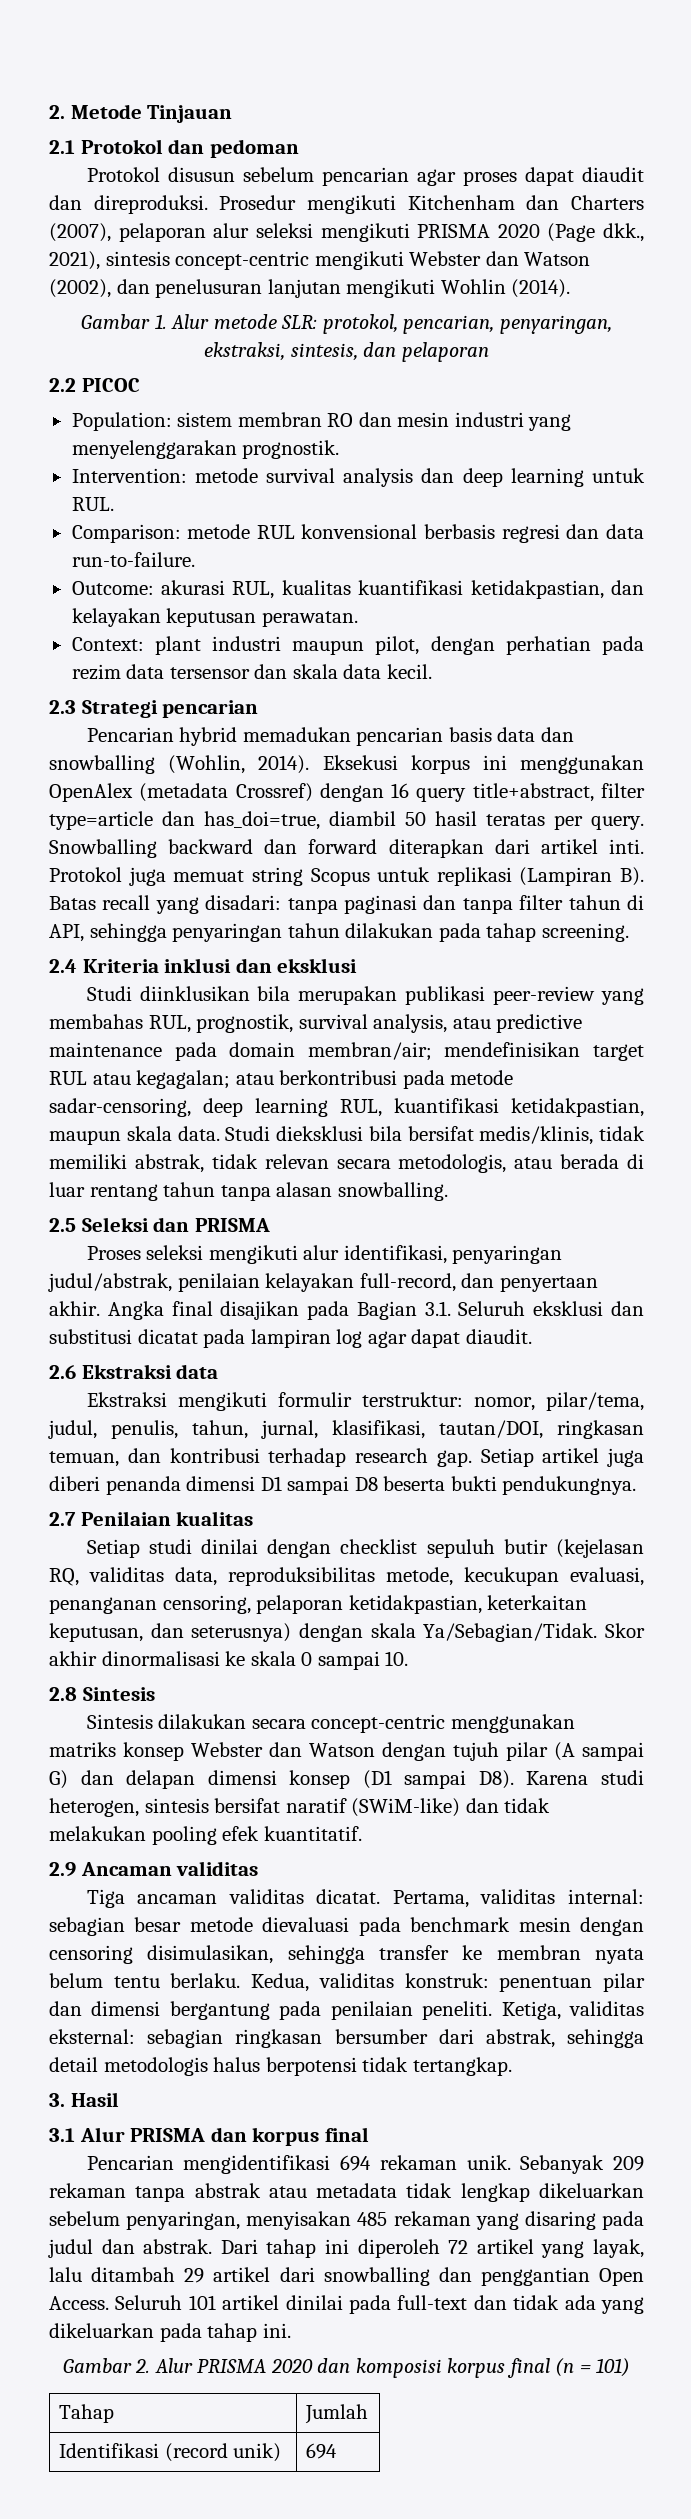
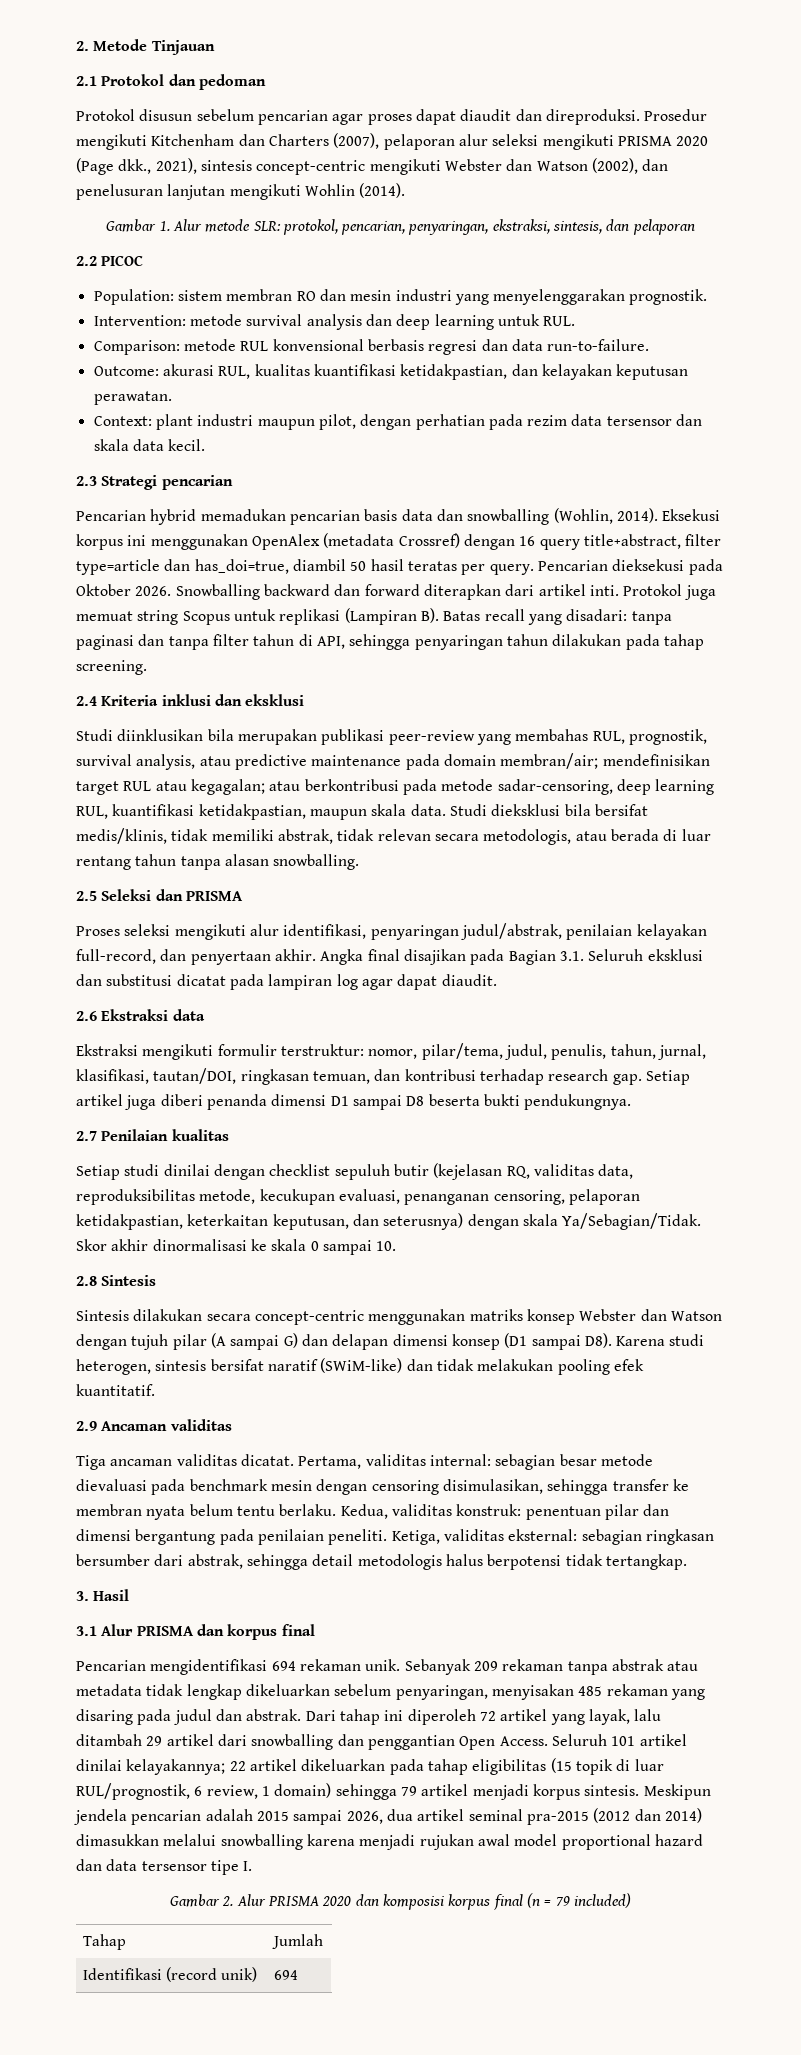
(644, 823) none -> [537,559,723,575] [76,584,172,596] Pencarian dieksekusi pada Oktober 2026.
[349,2295,645,2314] [49,2323,291,2342] pada full-text dan tidak ada yang dikeluarkan pada tahap ini. -> [126,1758,664,1775] [76,1783,711,1800] [74,1808,702,1825] [76,1834,703,1850] [76,1859,253,1875] kelayakannya; 22 artikel dikeluarkan pada tahap eligibilitas (15 topik di luar RUL/prognostik, 6 review, 1 domain) sehingga 79 artikel menjadi korpus sintesis. Meskipun jendela pencarian adalah 2015 sampai 2026, dua artikel seminal pra-2015 (2012 dan 2014) dimasukkan melalui snowballing karena menjadi rujukan awal model proportional hazard dan data tersensor tipe I.
[596,2358,631,2377] 101) -> [555,1893,631,1908] 79 included)

